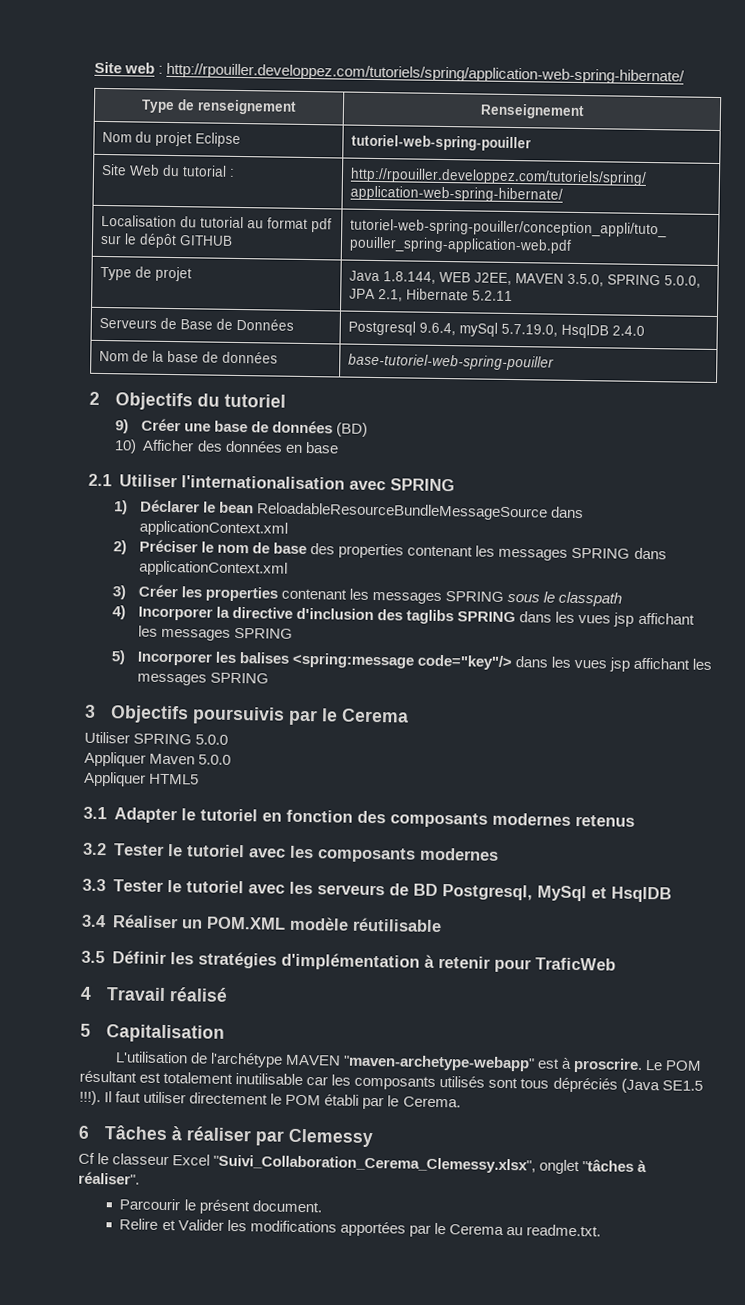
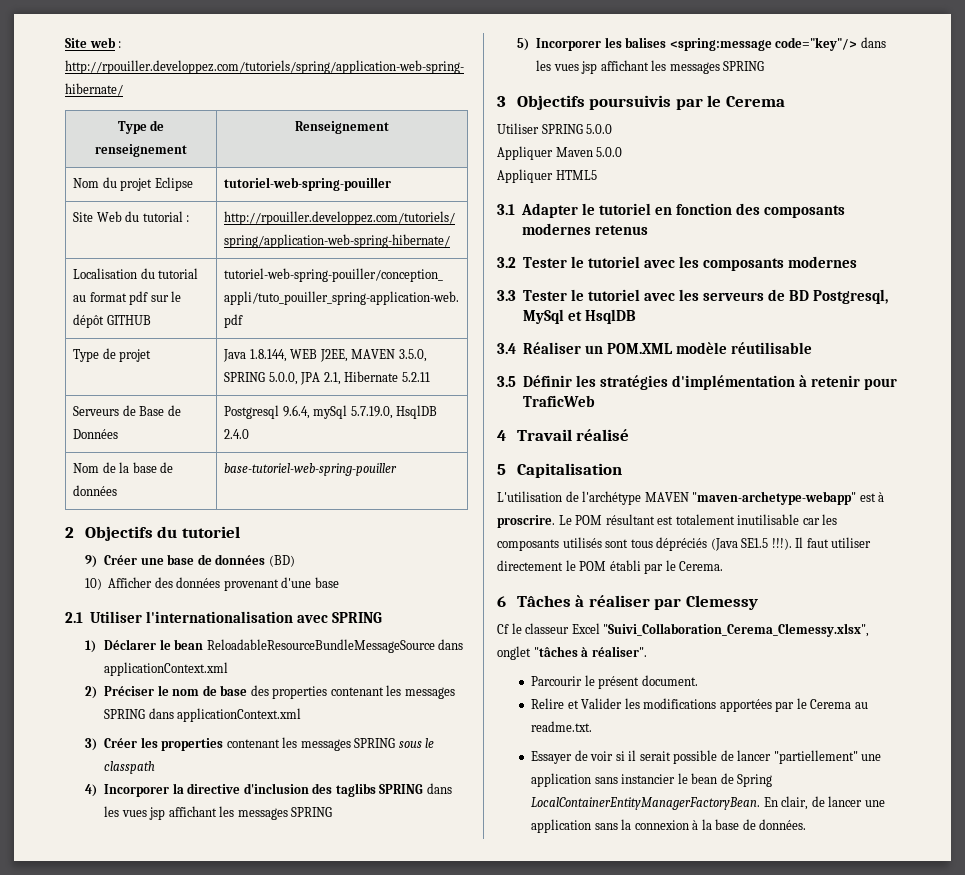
[284,444,303,453] en -> [223,577,312,591] provenant d'une
(601, 1230) none -> [530,750,882,764] [530,773,773,787] [530,796,885,810] [530,819,807,833] // Essayer de voir si il serait possible de lancer "partiellement" une application sans instancier le bean de Spring LocalContainerEntityManagerFactoryBean. En clair, de lancer une application sans la connexion à la base de données.

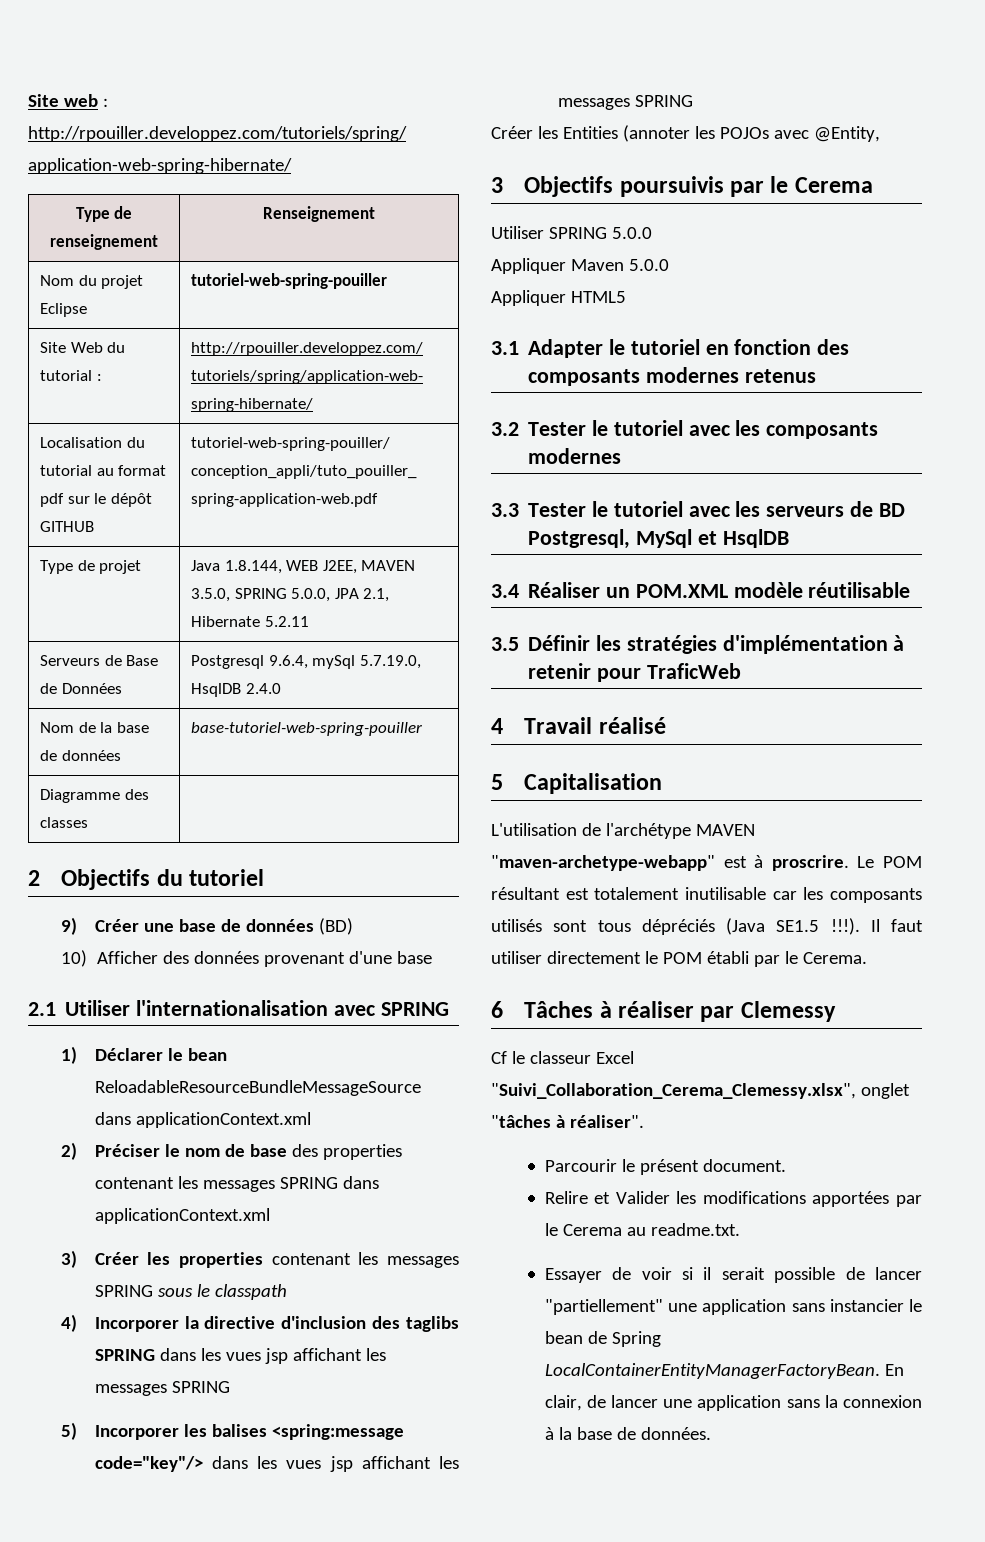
(398, 469) none -> [40,789,149,803] [40,817,89,828] // Diagramme des classes |
(765, 66) none -> [491,125,880,142] // Créer les Entities (annoter les POJOs avec @Entity,

